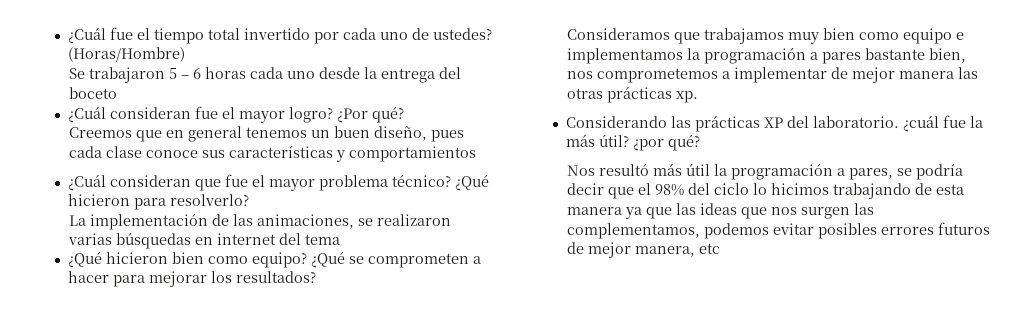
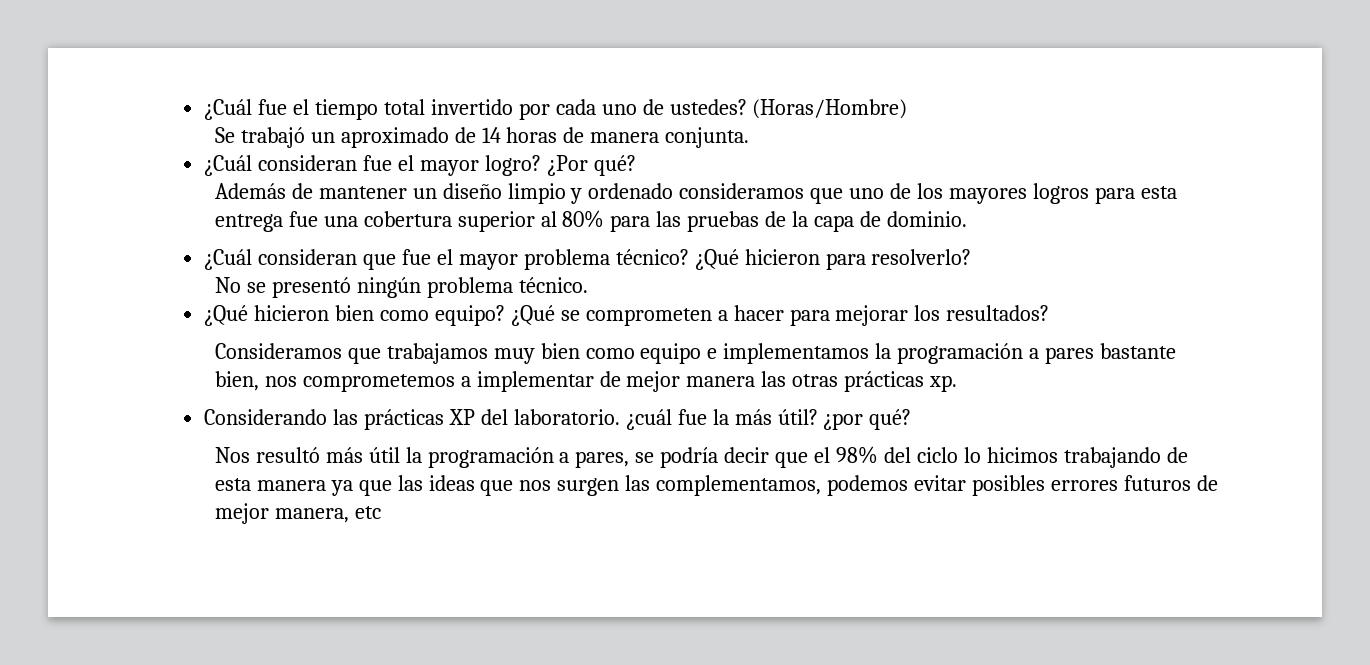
[88,67,461,83] [68,87,117,99] trabajaron 5 – 6 horas cada uno desde la entrega del boceto -> [240,127,750,148] trabajó un aproximado de 14 horas de manera conjunta.
[68,126,464,142] [68,145,476,162] Creemos que en general tenemos un buen diseño, pues cada clase conoce sus características y comportamientos -> [214,183,1177,204] [214,210,967,232] Además de mantener un diseño limpio y ordenado consideramos que uno de los mayores logros para esta entrega fue una cobertura superior al 80% para las pruebas de la capa de dominio.
[68,213,451,230] [67,232,340,249] La implementación de las animaciones, se realizaron varias búsquedas en internet del tema -> [214,277,588,298] No se presentó ningún problema técnico.

